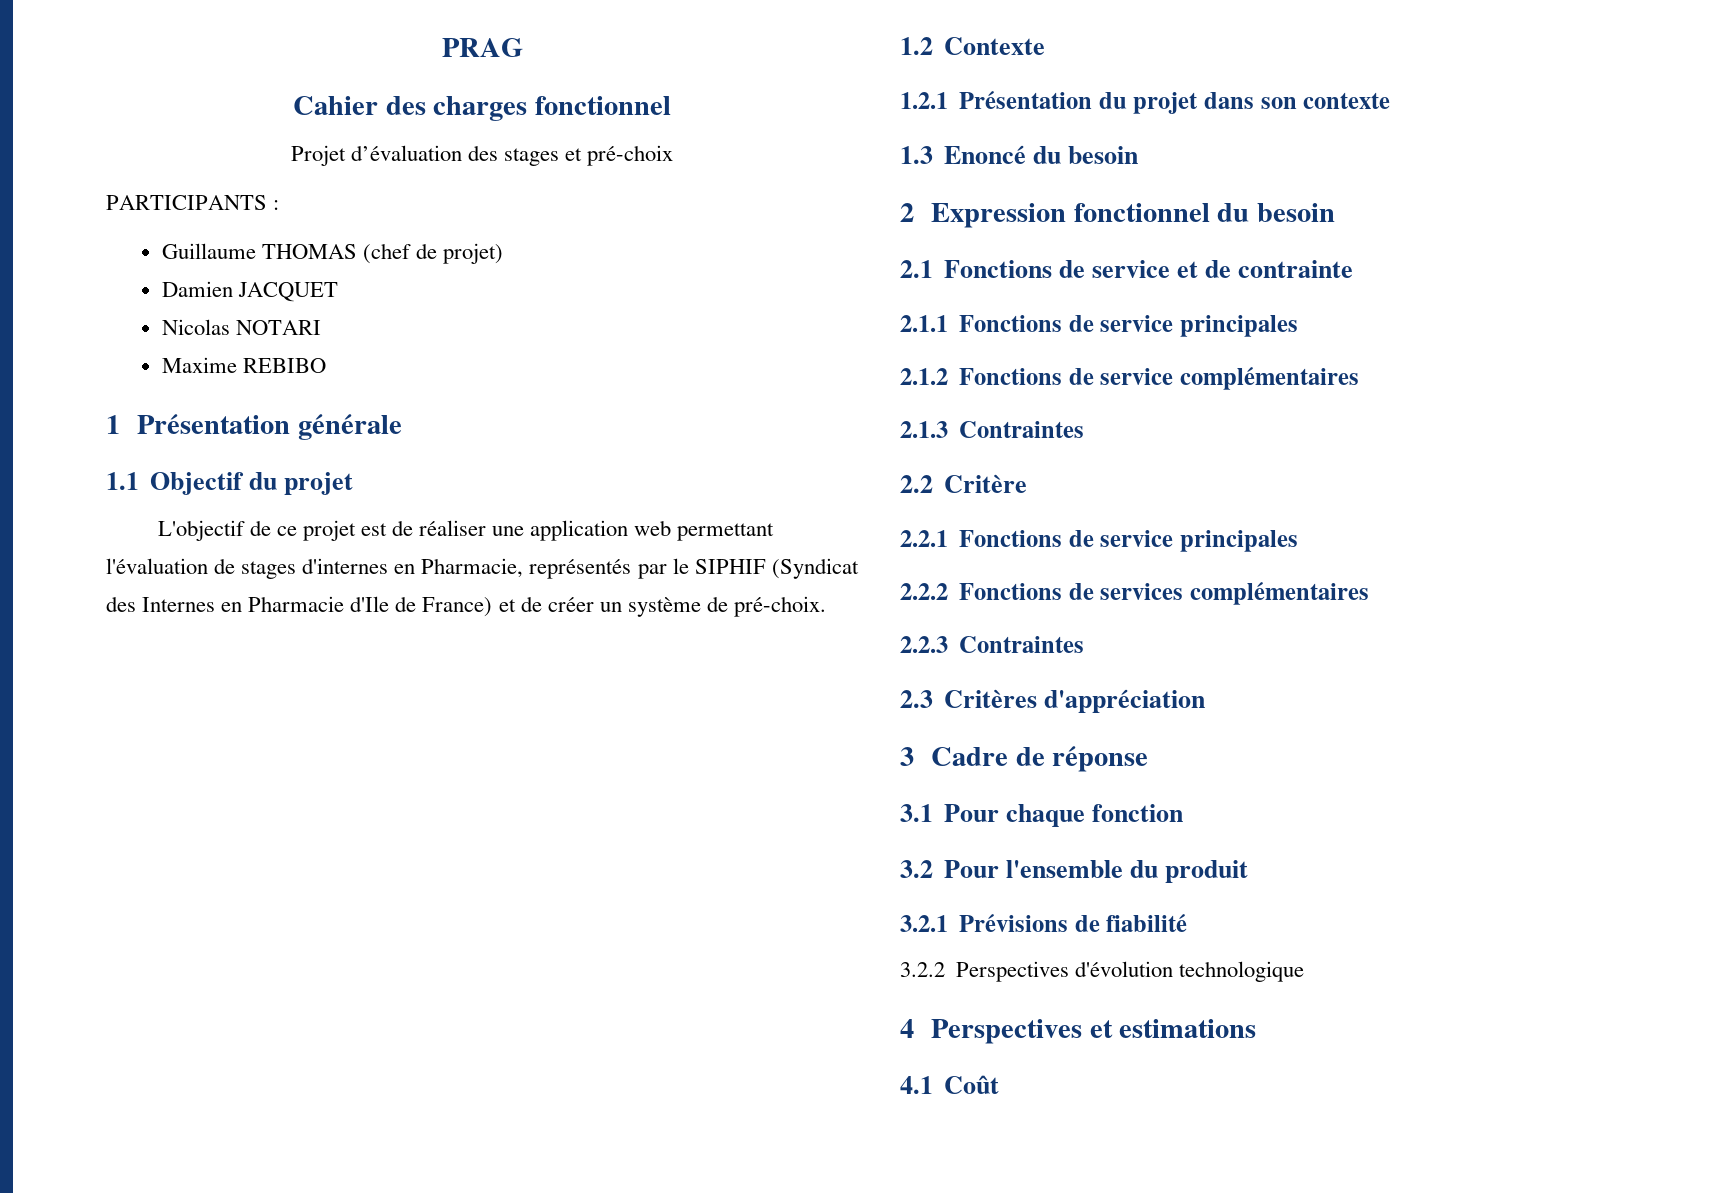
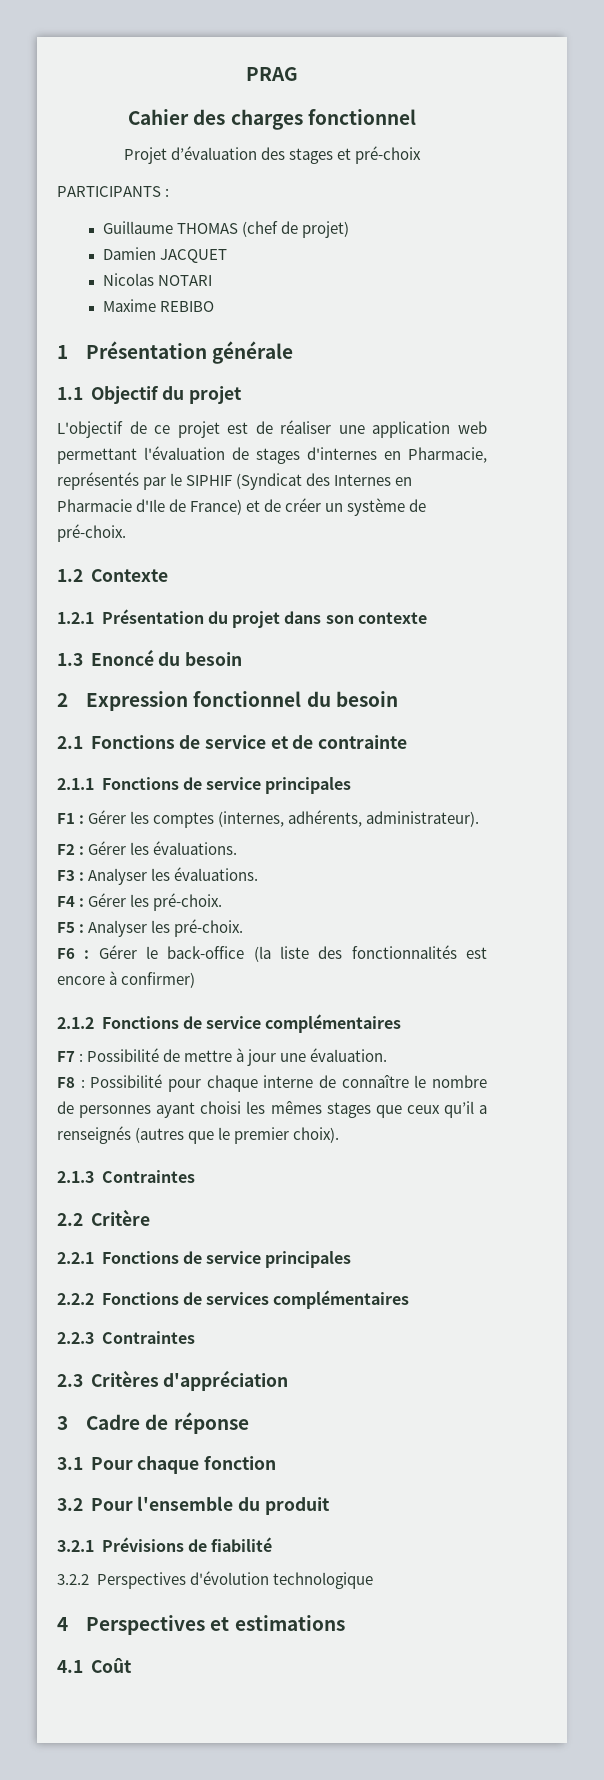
(1299, 326) none -> [57,810,480,828] [57,841,238,855] [57,867,259,885] [57,893,223,911] [57,919,244,937] [57,945,487,962] [57,971,196,988] // F1 : Gérer les comptes (internes, adhérents, administrateur). // F2 : Gérer les évaluations. // F3 : Analyser les évaluations. // F4 : Gérer les pré-choix. // F5 : Analyser les pré-choix. // F6 : Gérer le back-office (la liste des fonctionnalités est encore à confirmer)
(1360, 378) none -> [57,1048,388,1066] [57,1074,488,1092] [57,1101,488,1118] [57,1126,340,1144] // F7 : Possibilité de mettre à jour une évaluation. // F8 : Possibilité pour chaque interne de connaître le nombre de personnes ayant choisi les mêmes stages que ceux qu’il a renseignés (autres que le premier choix).

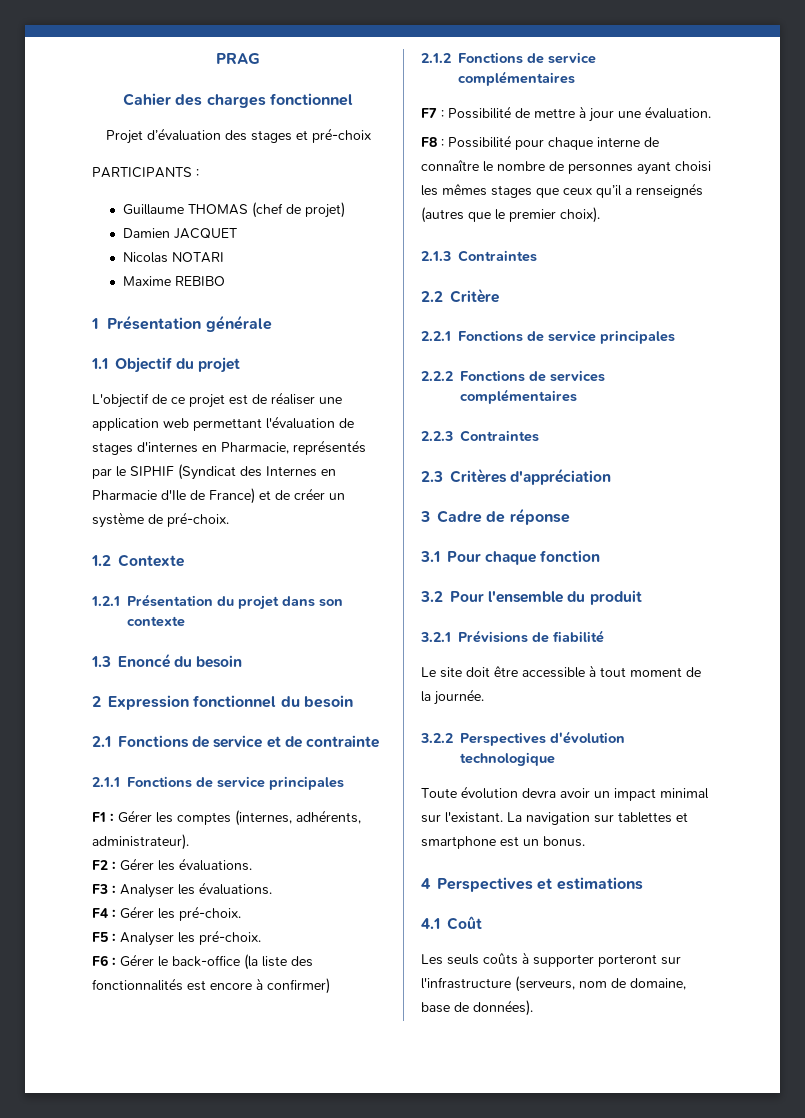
[57,1571,373,1589] 3.2.2 Perspectives d'évolution technologique -> [421,665,701,678] [421,689,484,705] [420,731,625,746] [460,752,555,766] [421,786,709,801] [421,812,688,825] [421,836,585,849] Le site doit être accessible à tout moment de la journée. // 3.2.2 Perspectives d'évolution technologique // Toute évolution devra avoir un impact minimal sur l'existant. La navigation sur tablettes et smartphone est un bonus.
(132, 1665) none -> [421,952,681,967] [421,976,686,992] [421,1000,533,1016] // Les seuls coûts à supporter porteront sur l'infrastructure (serveurs, nom de domaine, base de données).

